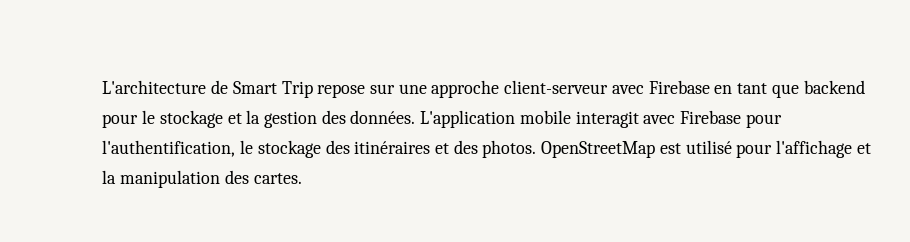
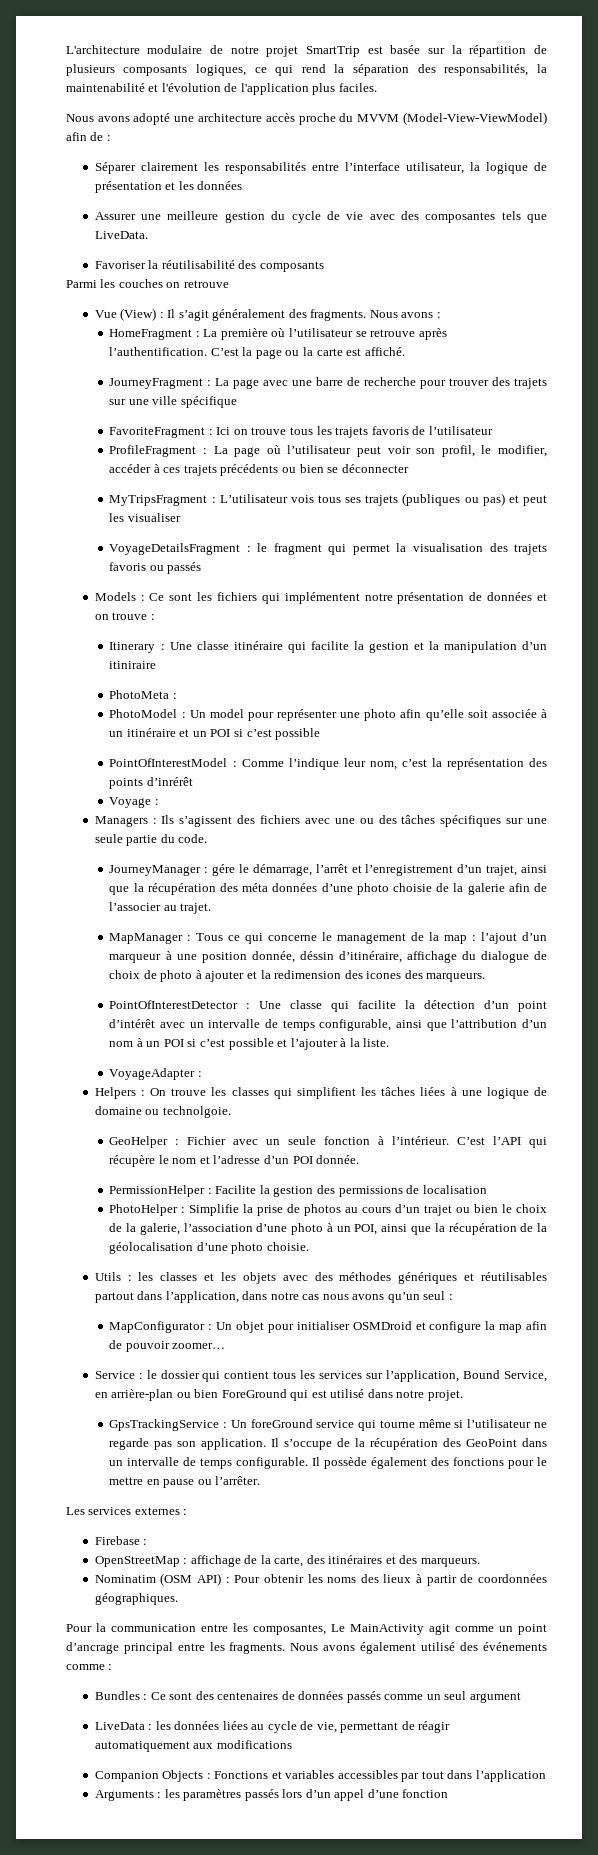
[211,80,865,98] [102,110,782,128] [102,140,871,158] [102,170,302,188] de Smart Trip repose sur une approche client-serveur avec Firebase en tant que backend pour le stockage et la gestion des données. L'application mobile interagit avec Firebase pour l'authentification, le stockage des itinéraires et des photos. OpenStreetMap est utilisé pour l'affichage et la manipulation des cartes. -> [147,45,548,57] [65,64,547,76] [65,83,377,95] [65,112,547,125] [65,132,111,141] [94,162,548,174] [94,181,243,193] [94,211,547,223] [94,231,148,239] [94,260,324,272] [65,279,229,288] [94,308,441,321] [109,328,447,340] [109,347,405,359] [109,377,548,389] [109,396,237,408] [109,426,493,438] [109,445,547,457] [109,464,409,476] [109,493,547,506] [109,513,181,522] [109,543,547,555] [109,562,202,574] [94,592,547,604] [94,612,155,620] [109,641,548,653] [109,661,157,669] [109,690,177,699] [109,709,547,721] [109,728,321,740] [109,758,547,770] [109,777,193,789] [109,797,159,808] [94,815,547,827] [94,834,208,846] [109,864,548,876] [109,883,547,895] [109,902,212,914] [109,932,547,944] [109,951,547,963] [109,970,486,982] [109,1000,547,1012] [109,1019,548,1031] [109,1038,390,1050] [109,1068,202,1080] [94,1087,548,1099] [94,1106,231,1118] [109,1136,547,1148] [109,1155,360,1167] [109,1185,487,1197] [109,1204,547,1216] [109,1223,547,1235] [109,1242,309,1254] [94,1272,547,1284] [94,1291,453,1303] [109,1321,547,1333] [109,1340,226,1352] [94,1370,548,1382] [94,1389,463,1401] [109,1419,547,1431] [109,1438,547,1450] [109,1457,547,1469] [109,1476,261,1488] [65,1507,188,1515] [94,1536,148,1545] [94,1555,480,1567] [94,1573,547,1586] [94,1593,178,1605] [65,1623,547,1635] [65,1642,547,1654] [65,1664,113,1670] [94,1691,521,1703] [94,1721,451,1733] [94,1740,292,1752] [94,1770,546,1782] [94,1789,449,1801] modulaire de notre projet SmartTrip est basée sur la répartition de plusieurs composants logiques, ce qui rend la séparation des responsabilités, la maintenabilité et l'évolution de l'application plus faciles. // Nous avons adopté une architecture accès proche du MVVM (Model-View-ViewModel) afin de : // Séparer clairement les responsabilités entre l’interface utilisateur, la logique de présentation et les données // Assurer une meilleure gestion du cycle de vie avec des composantes tels que LiveData. // Favoriser la réutilisabilité des composants // Parmi les couches on retrouve // Vue (View) : Il s’agit généralement des fragments. Nous avons : // HomeFragment : La première où l’utilisateur se retrouve après l’authentification. C’est la page ou la carte est affiché. // JourneyFragment : La page avec une barre de recherche pour trouver des trajets sur une ville spécifique // FavoriteFragment : Ici on trouve tous les trajets favoris de l’utilisateur // ProfileFragment : La page où l’utilisateur peut voir son profil, le modifier, accéder à ces trajets précédents ou bien se déconnecter // MyTripsFragment : L’utilisateur vois tous ses trajets (publiques ou pas) et peut les visualiser // VoyageDetailsFragment : le fragment qui permet la visualisation des trajets favoris ou passés // Models : Ce sont les fichiers qui implémentent notre présentation de données et on trouve : // Itinerary : Une classe itinéraire qui facilite la gestion et la manipulation d’un itiniraire // PhotoMeta : // PhotoModel : Un model pour représenter une photo afin qu’elle soit associée à un itinéraire et un POI si c’est possible // PointOfInterestModel : Comme l’indique leur nom, c’est la représentation des points d’inrérêt // Voyage : // Managers : Ils s’agissent des fichiers avec une ou des tâches spécifiques sur une seule partie du code. // JourneyManager : gére le démarrage, l’arrêt et l’enregistrement d’un trajet, ainsi que la récupération des méta données d’une photo choisie de la galerie afin de l’associer au trajet. // MapManager : Tous ce qui concerne le management de la map : l’ajout d’un marqueur à une position donnée, déssin d’itinéraire, affichage du dialogue de choix de photo à ajouter et la redimension des icones des marqueurs. // PointOfInterestDetector : Une classe qui facilite la détection d’un point d’intérêt avec un intervalle de temps configurable, ainsi que l’attribution d’un nom à un POI si c’est possible et l’ajouter à la liste. // VoyageAdapter : // Helpers : On trouve les classes qui simplifient les tâches liées à une logique de domaine ou technolgoie. // GeoHelper : Fichier avec un seule fonction à l’intérieur. C’est l’API qui récupère le nom et l’adresse d’un POI donnée. // PermissionHelper : Facilite la gestion des permissions de localisation // PhotoHelper : Simplifie la prise de photos au cours d’un trajet ou bien le choix de la galerie, l’association d’une photo à un POI, ainsi que la récupération de la géolocalisation d’une photo choisie. // Utils : les classes et les objets avec des méthodes génériques et réutilisables partout dans l’application, dans notre cas nous avons qu’un seul : // MapConfigurator : Un objet pour initialiser OSMDroid et configure la map afin de pouvoir zoomer… // Service : le dossier qui contient tous les services sur l’application, Bound Service, en arrière-plan ou bien ForeGround qui est utilisé dans notre projet. // GpsTrackingService : Un foreGround service qui tourne même si l’utilisateur ne regarde pas son application. Il s’occupe de la récupération des GeoPoint dans un intervalle de temps configurable. Il possède également des fonctions pour le mettre en pause ou l’arrêter. // Les services externes : // Firebase : // OpenStreetMap : affichage de la carte, des itinéraires et des marqueurs. // Nominatim (OSM API) : Pour obtenir les noms des lieux à partir de coordonnées géographiques. // Pour la communication entre les composantes, Le MainActivity agit comme un point d’ancrage principal entre les fragments. Nous avons également utilisé des événements comme : // Bundles : Ce sont des centenaires de données passés comme un seul argument // LiveData : les données liées au cycle de vie, permettant de réagir automatiquement aux modifications // Companion Objects : Fonctions et variables accessibles par tout dans l’application // Arguments : les paramètres passés lors d’un appel d’une fonction

